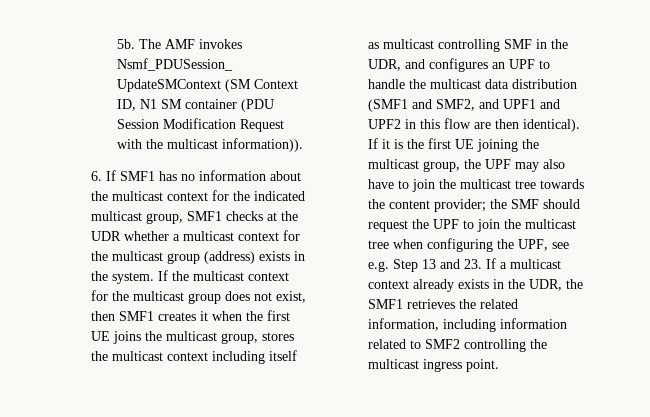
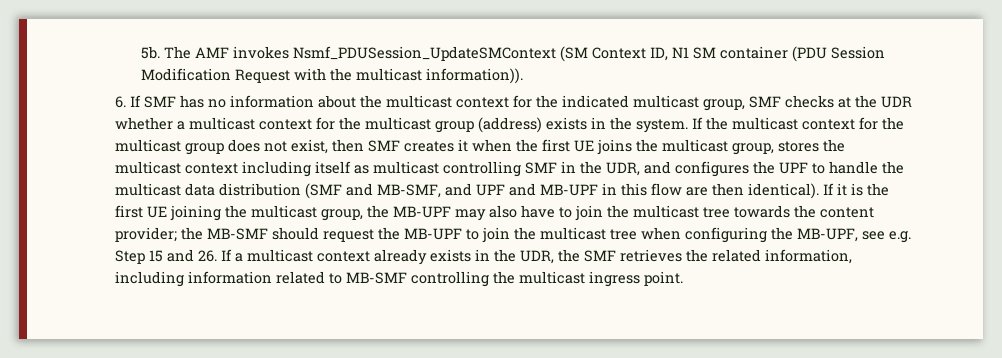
[119,171,155,181] SMF1 -> [144,96,177,108] SMF
[186,211,222,221] SMF1 -> [749,96,782,108] SMF
[118,311,154,321] SMF1 -> [368,140,401,152] SMF
[491,62,505,69] an -> [753,161,776,174] the
[367,99,560,112] [367,119,401,129] (SMF1 and SMF2, and UPF1 and UPF2 -> [305,183,599,199] (SMF and MB-SMF, and UPF and MB-UPF
[484,159,511,169] UPF -> [393,206,452,218] MB-UPF
[510,199,539,209] SMF -> [207,228,269,240] MB-SMF
[432,219,459,229] UPF -> [404,228,463,240] MB-UPF
[517,239,548,251] UPF, -> [797,228,859,242] MB-UPF,
[421,259,482,269] 13 and 23. -> [149,249,218,262] 15 and 26.
[367,299,403,309] SMF1 -> [584,250,617,262] SMF
[424,339,460,349] SMF2 -> [346,272,408,284] MB-SMF

